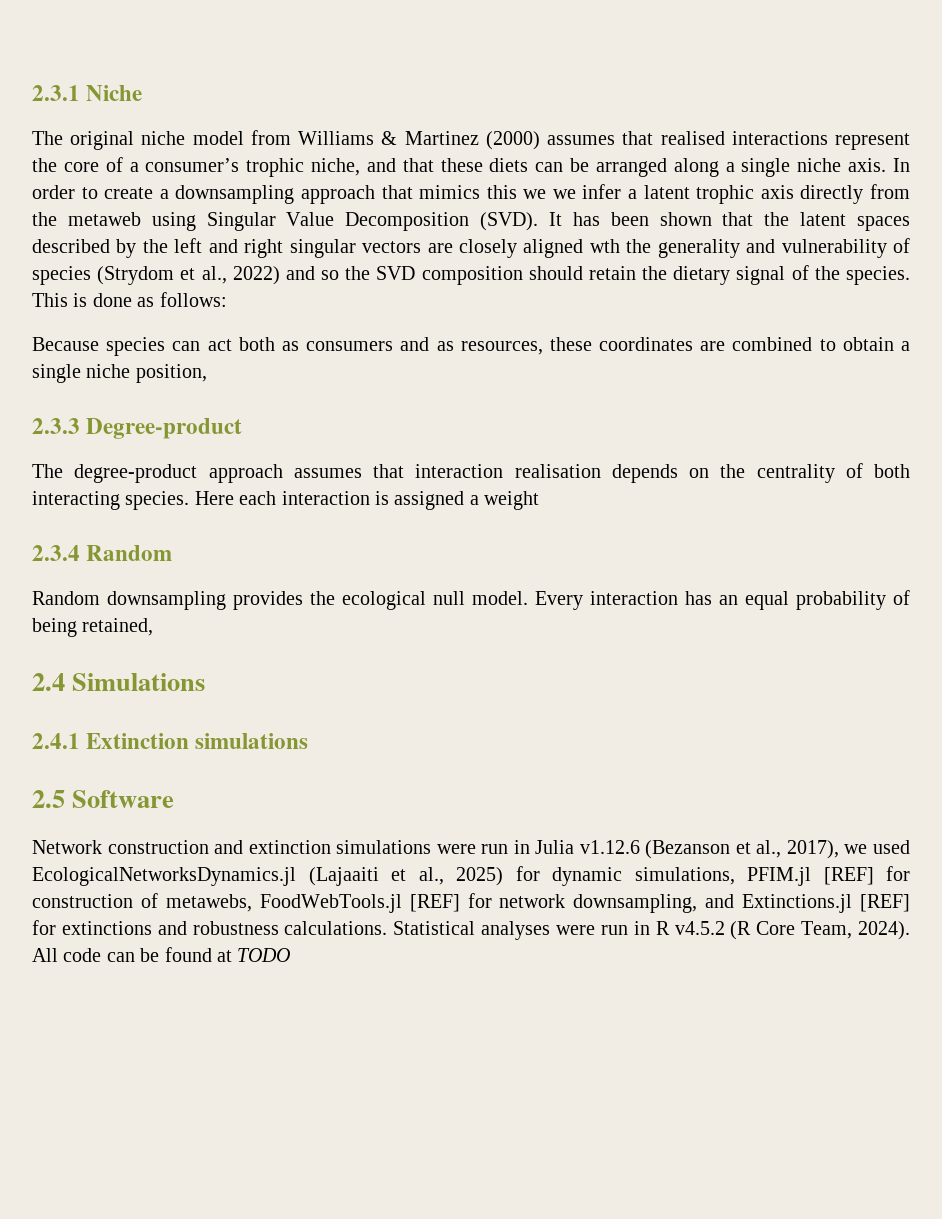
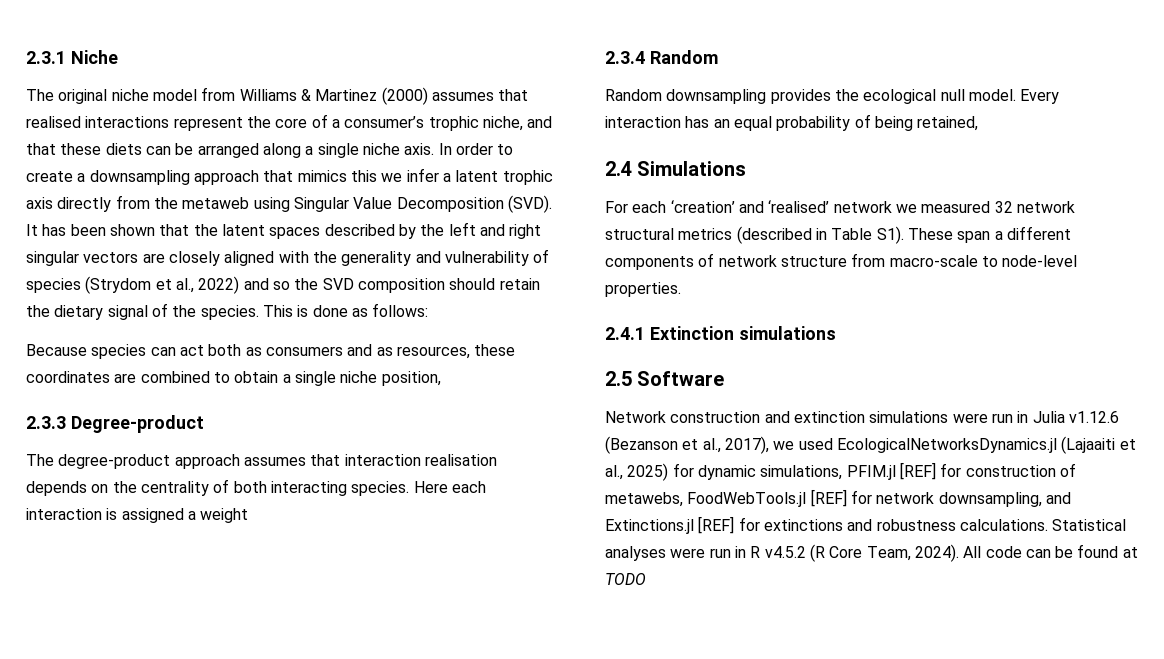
[552,189,576,199] we -> (403, 177) none
[589,239,620,253] wth -> [278,251,309,263] with
(206, 682) none -> [605,200,1075,213] [605,226,1071,244] [605,253,1078,270] [605,282,681,297] // For each ‘creation’ and ‘realised’ network we measured 32 network structural metrics (described in Table S1). These span a different components of network structure from macro-scale to node-level properties.

